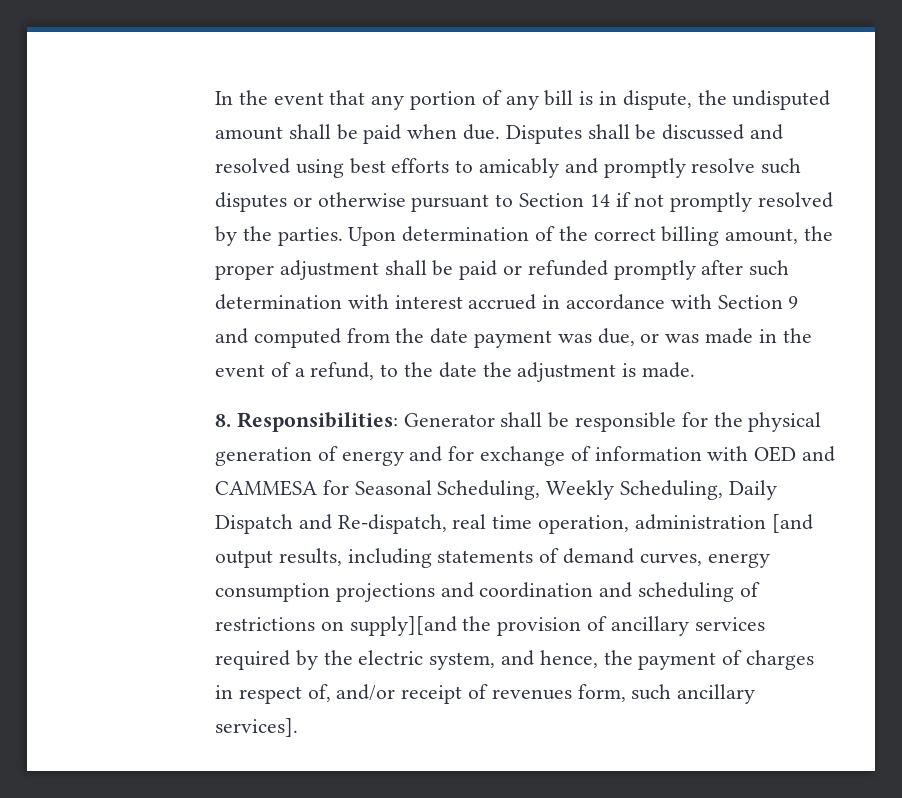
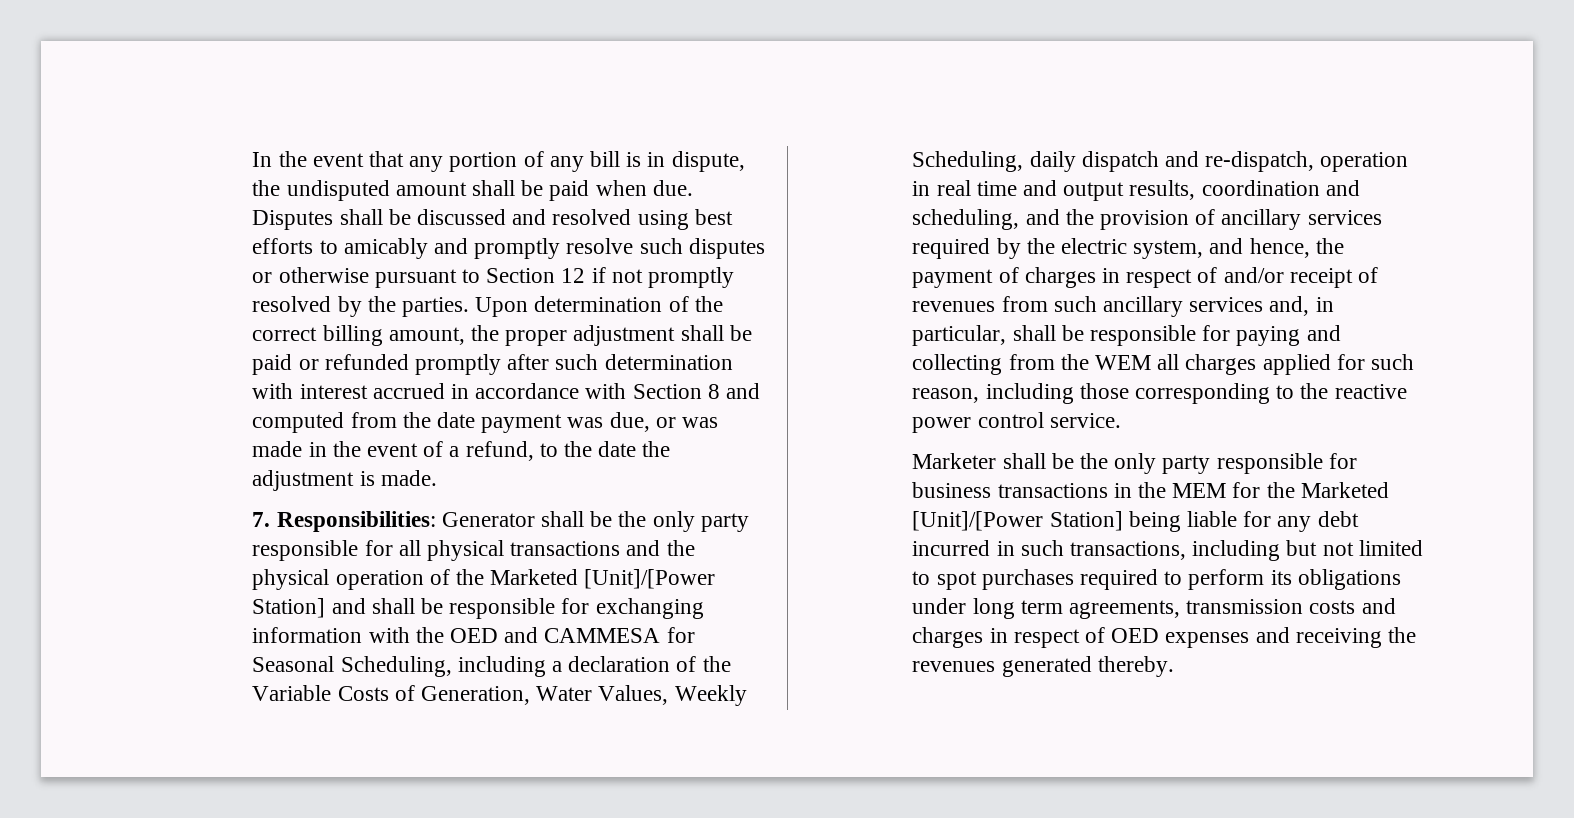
[589,194,610,207] 14 -> [561,268,586,283] 12
[788,296,799,309] 9 -> [707,384,720,399] 8
[214,414,231,427] 8. -> [252,512,271,527] 7.
[575,412,822,432] [214,446,591,466] responsible for the physical generation of energy and for exchange of -> [618,511,749,532] [252,540,695,561] [252,569,716,590] [252,598,704,619] the only party responsible for all physical transactions and the physical operation of the Marketed [Unit]/[Power Station] and shall be responsible for exchanging
(749, 453) none -> [415,627,444,643] the
[546,480,777,500] [214,514,813,534] [214,548,770,568] [214,582,760,602] [214,616,457,636] Weekly Scheduling, Daily Dispatch and Re-dispatch, real time operation, administration [and output results, including statements of demand curves, energy consumption projections and coordination and scheduling of restrictions on supply][and -> [457,656,731,677] [252,685,747,706] [912,151,1409,172] [912,180,1360,201] [912,209,1060,230] including a declaration of the Variable Costs of Generation, Water Values, Weekly Scheduling, daily dispatch and re-dispatch, operation in real time and output results, coordination and scheduling, and
[307,684,331,702] of, -> [1197,267,1218,283] of
[577,684,626,702] form, -> [1001,296,1048,312] from
[214,718,298,737] services]. -> [1189,296,1334,316] [912,325,1341,346] [912,354,1415,375] [912,383,1407,404] [912,412,1121,433] [912,453,1357,474] [912,482,1389,498] [912,511,1359,532] [912,540,1423,561] [912,569,1401,590] [912,598,1396,619] [912,627,1417,648] [912,656,1174,677] services and, in particular, shall be responsible for paying and collecting from the WEM all charges applied for such reason, including those corresponding to the reactive power control service. // Marketer shall be the only party responsible for business transactions in the MEM for the Marketed [Unit]/[Power Station] being liable for any debt incurred in such transactions, including but not limited to spot purchases required to perform its obligations under long term agreements, transmission costs and charges in respect of OED expenses and receiving the revenues generated thereby.

